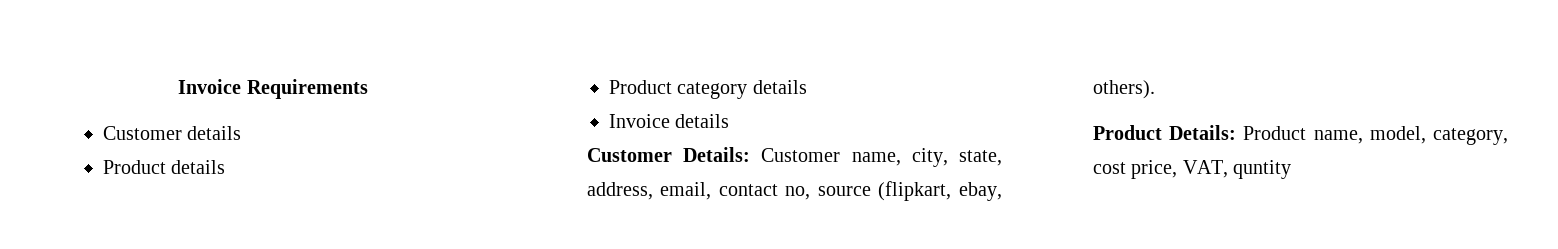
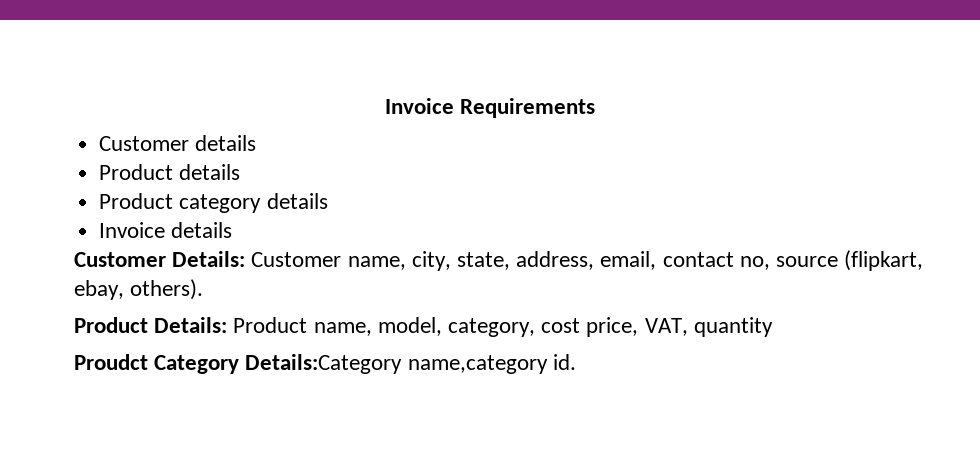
[1233,160,1292,179] quntity -> [693,317,773,337] [73,354,576,374] quantity // Proudct Category Details:Category name,category id.

